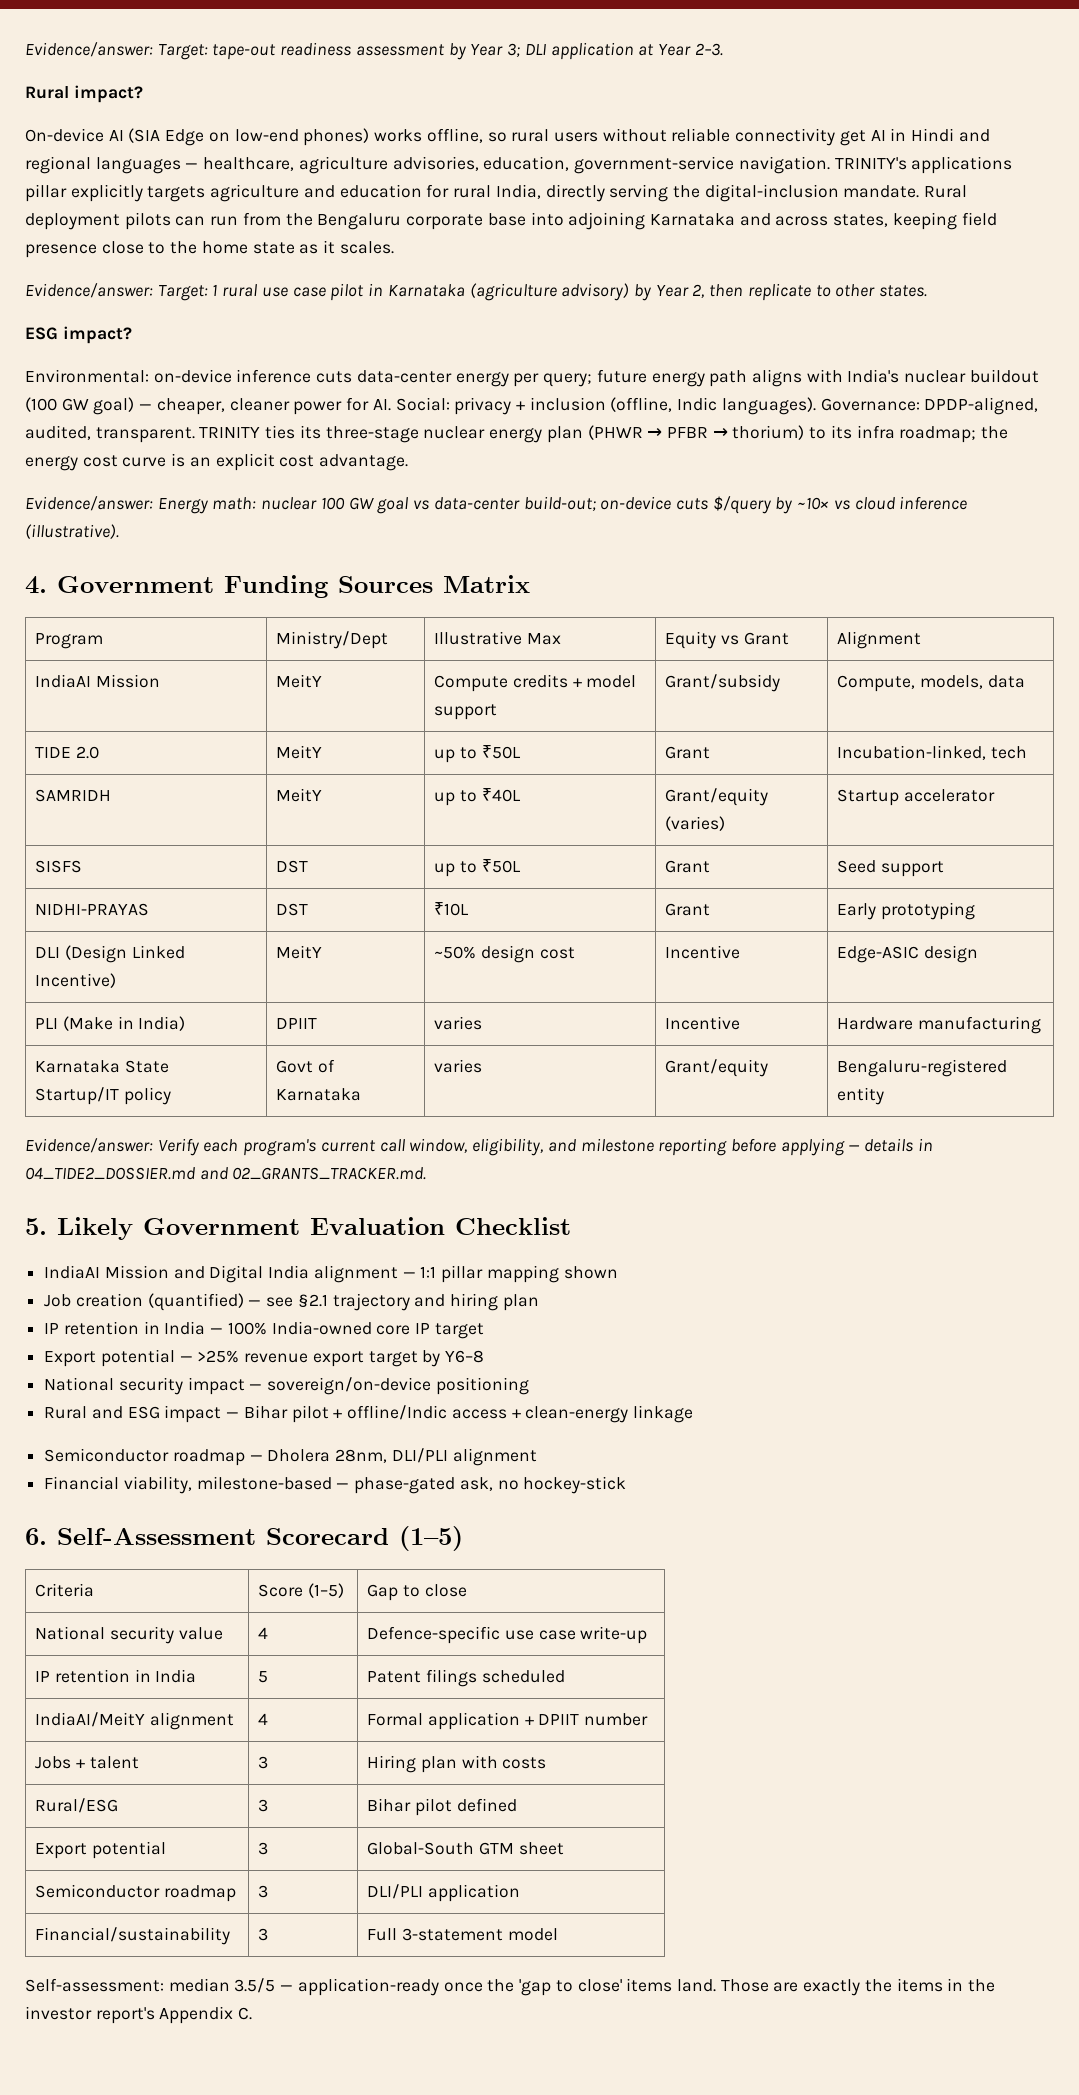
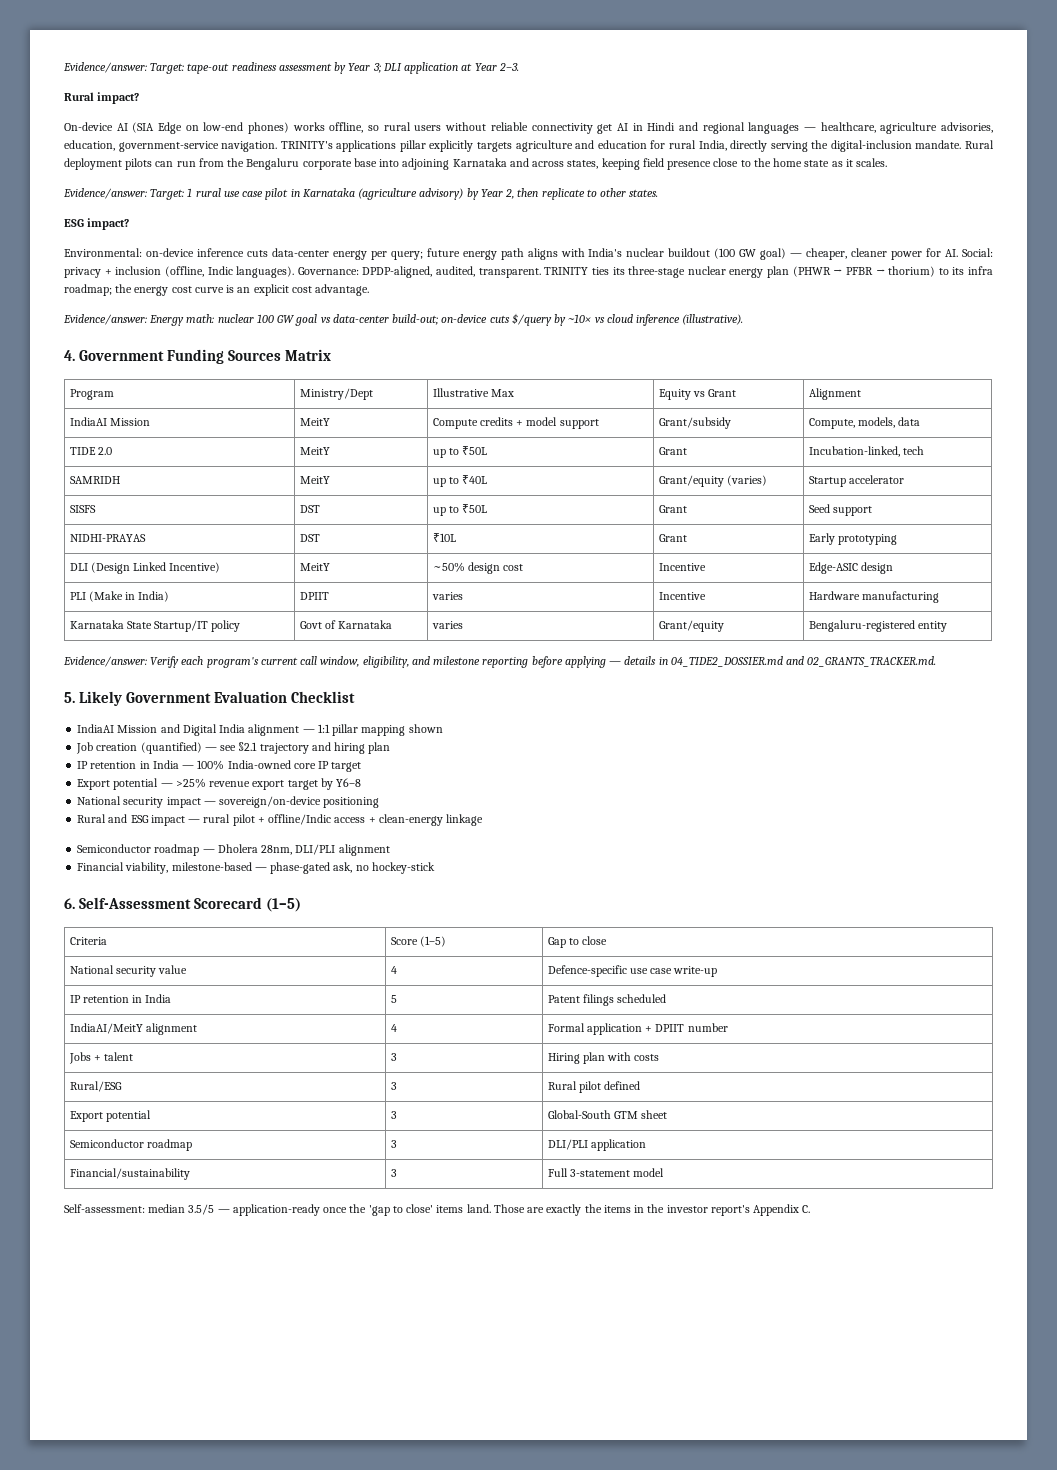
[243,1405,288,1419] Bihar -> [203,814,231,823] rural
[367,1798,412,1812] Bihar -> [547,1081,577,1090] Rural

